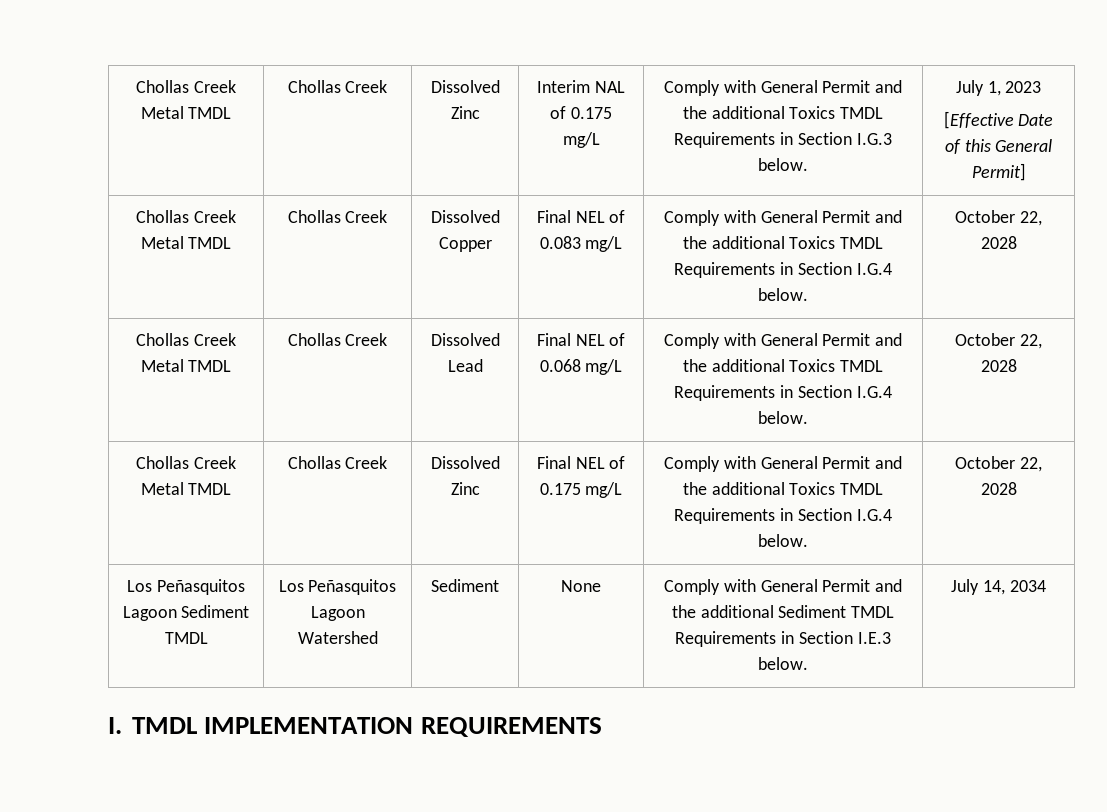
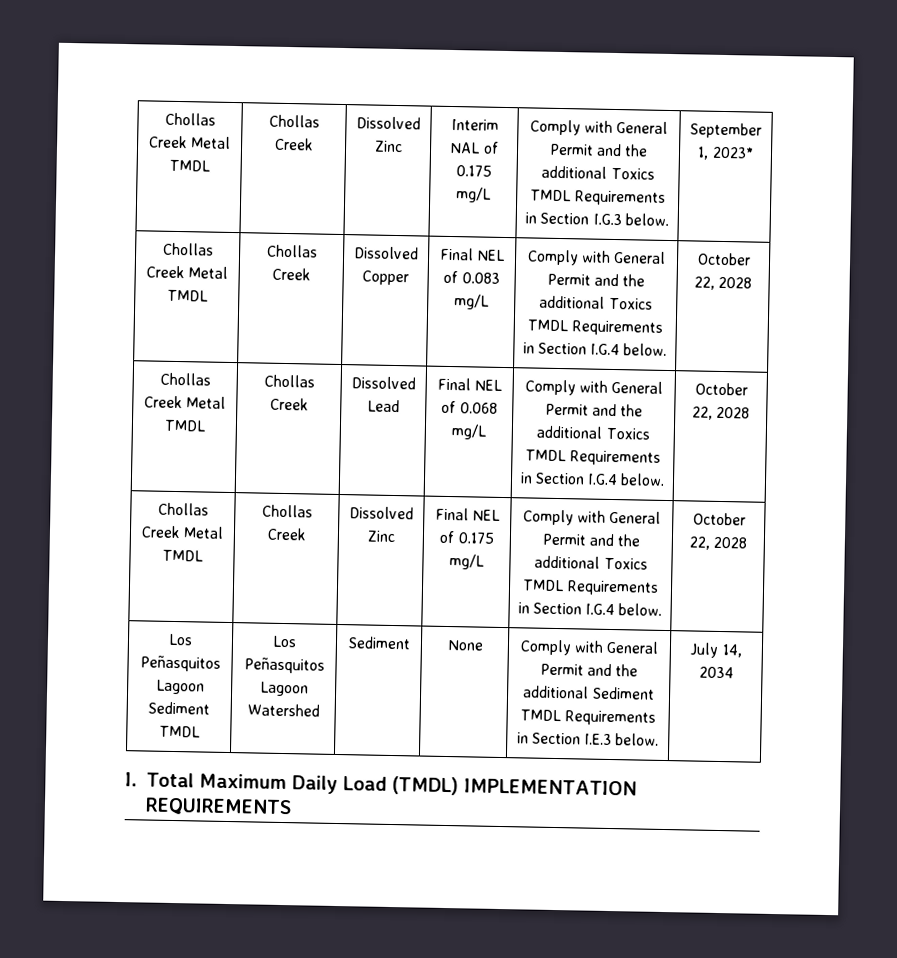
[955,80,1042,96] [943,111,1054,129] [944,139,1053,154] [971,163,1026,181] July 1, 2023 // [Effective Date of this General Permit] -> [690,122,762,139] [697,146,754,160] September 1, 2023*
[132,717,197,734] TMDL -> [145,772,460,796] Total Maximum Daily Load (TMDL)

